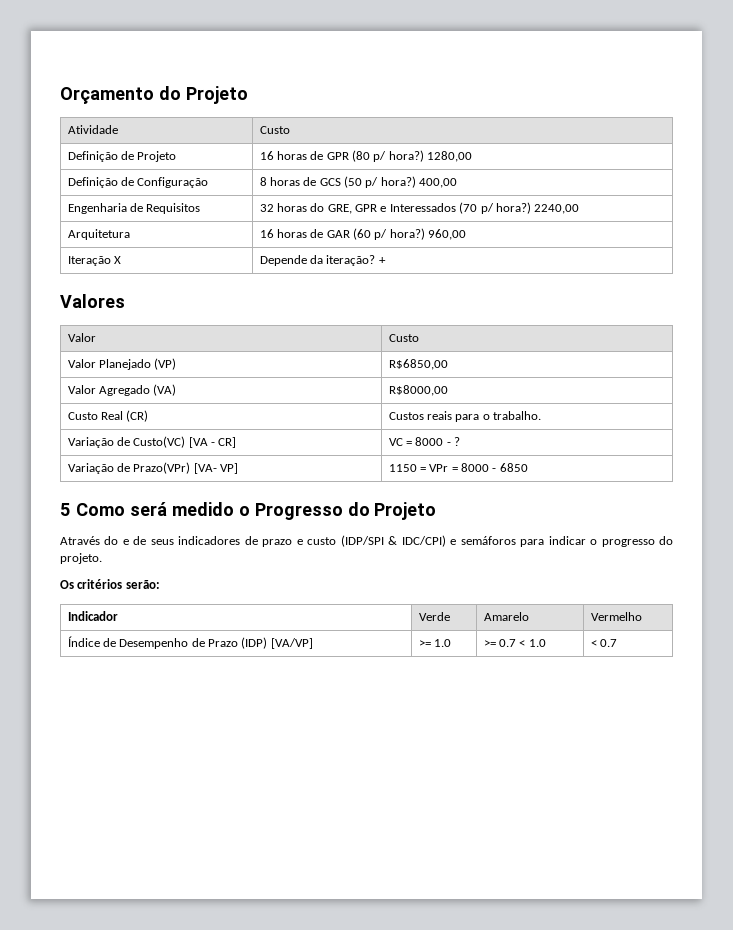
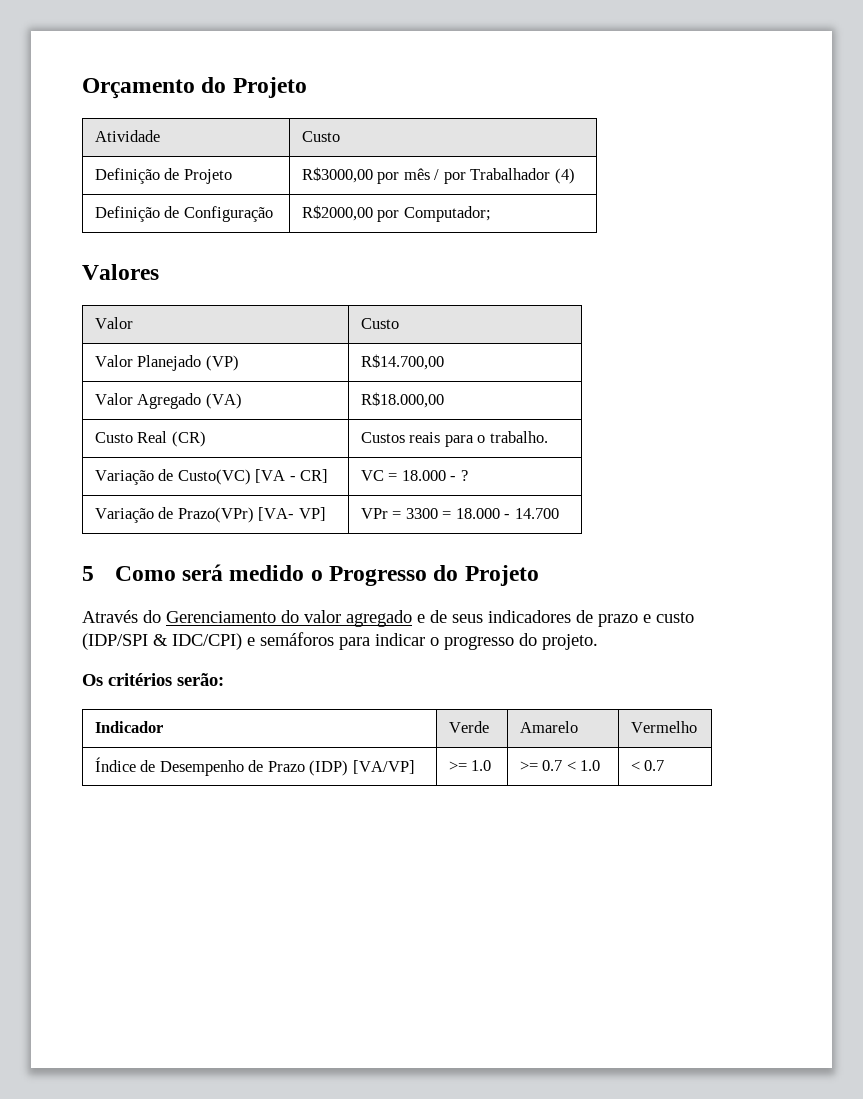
[259,150,473,162] [67,177,209,188] [259,176,458,188] [67,203,201,214] [259,202,580,214] [67,229,130,240] [259,228,467,240] [67,256,121,266] [259,255,386,266] 16 horas de GPR (80 p/ hora?) 1280,00 // Definição de Configuração | 8 horas de GCS (50 p/ hora?) 400,00 // Engenharia de Requisitos | 32 horas do GRE, GPR e Interessados (70 p/ hora?) 2240,00 // Arquitetura | 16 horas de GAR (60 p/ hora?) 960,00 // Iteração X | Depende da iteração? + -> [301,167,575,184] [94,206,273,222] [301,205,491,222] R$3000,00 por mês / por Trabalhador (4) // Definição de Configuração | R$2000,00 por Computador;
[388,359,448,370] R$6850,00 -> [360,354,444,370] R$14.700,00
[388,385,448,396] R$8000,00 -> [360,392,444,408] R$18.000,00
[415,437,444,446] 8000 -> [401,470,446,481] 18.000
[388,463,528,472] 1150 = VPr = 8000 - 6850 -> [360,508,559,519] VPr = 3300 = 18.000 - 14.700
(119, 540) none -> [166,610,412,627] Gerenciamento do valor agregado

